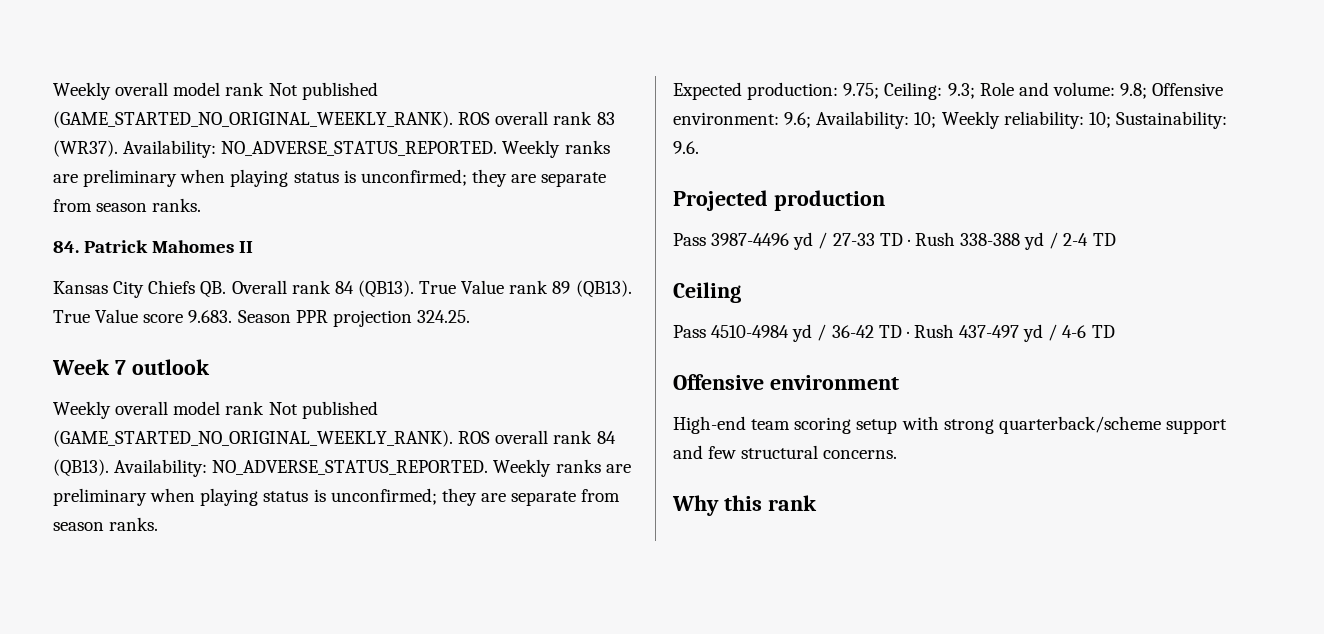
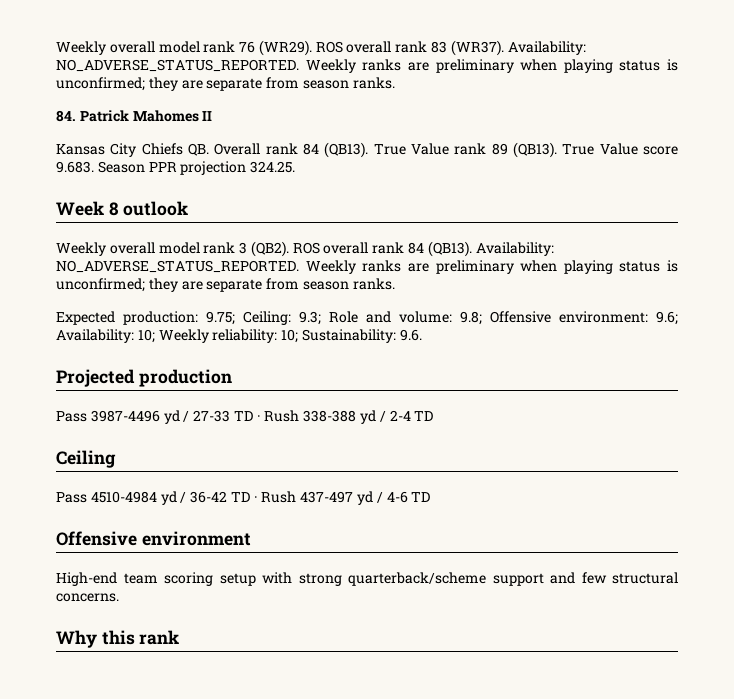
[53,82,378,100] [53,111,453,128] Weekly overall model rank Not published (GAME_STARTED_NO_ORIGINAL_WEEKLY_RANK). -> [56,40,312,56] Weekly overall model rank 76 (WR29).
[114,360,126,375] 7 -> [108,202,119,216] 8
[268,401,378,419] [53,430,453,447] Not published (GAME_STARTED_NO_ORIGINAL_WEEKLY_RANK). -> [239,241,289,257] 3 (QB2).

